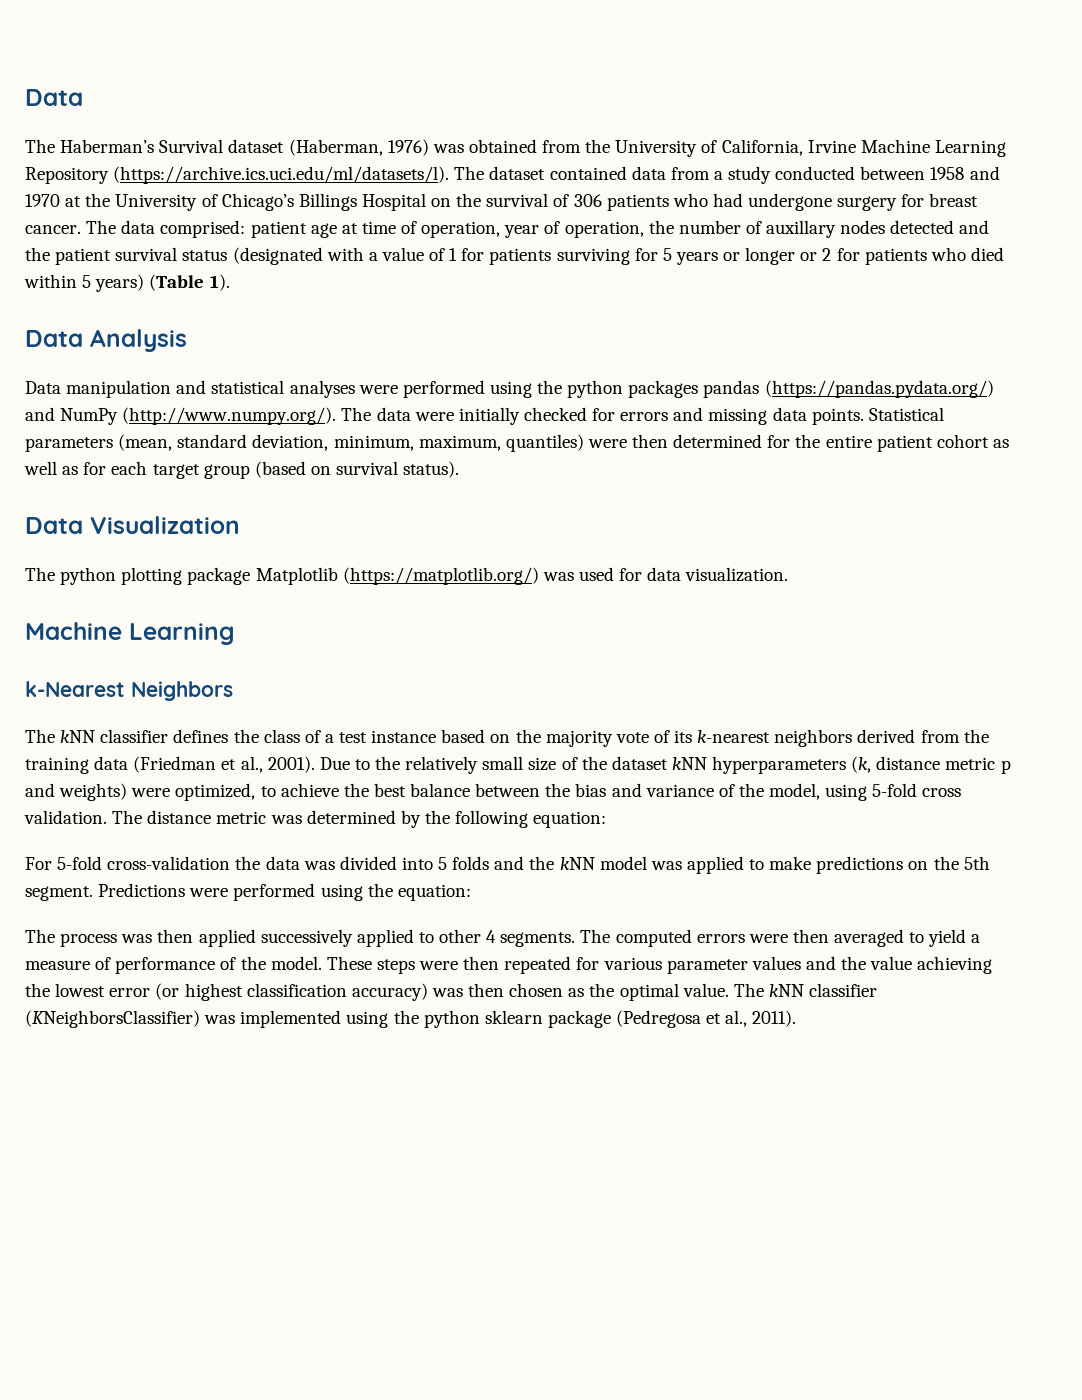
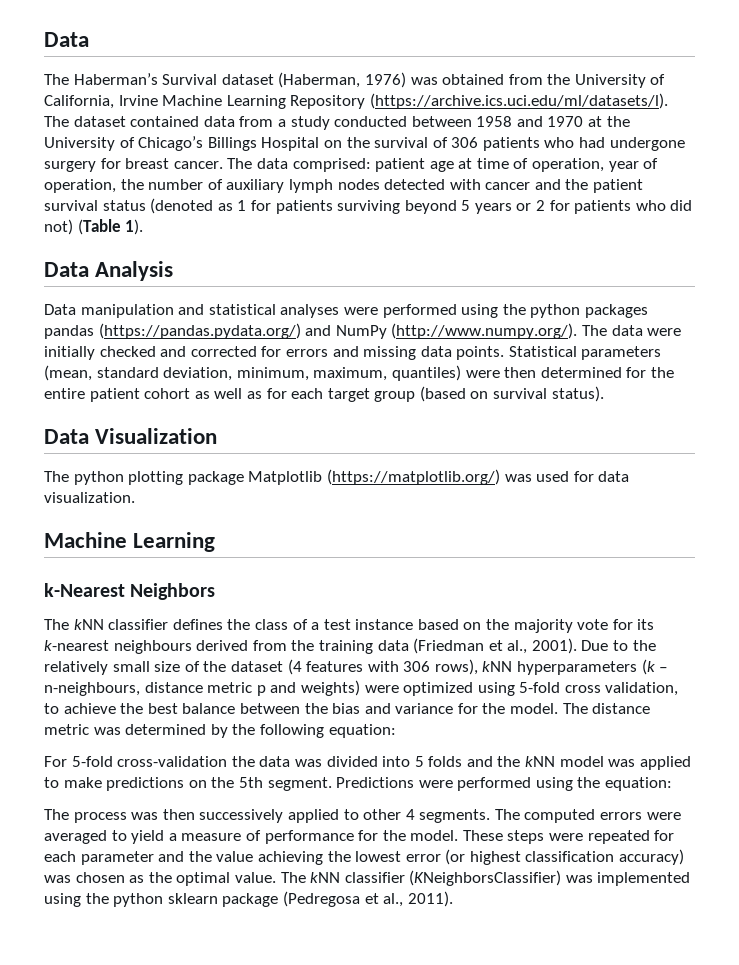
[766,220,955,238] auxillary nodes detected -> [226,179,531,193] auxiliary lymph nodes detected with cancer
[232,247,446,265] (designated with a value of -> [150,198,233,214] (denoted as
[634,248,658,261] for -> [404,200,457,214] beyond
[745,247,818,265] longer or -> (532, 207) none
[970,247,1004,261] [24,274,145,292] died within 5 years) -> [670,200,693,211] [44,219,73,235] did not)
(587, 414) none -> [160,346,257,357] and corrected
[653,730,670,743] of -> [612,619,633,630] for
[774,729,853,747] neighbors -> [113,640,192,654] neighbours
[671,756,872,774] kNN hyperparameters (k, -> [287,659,668,675] [44,682,140,696] (4 features with 306 rows), kNN hyperparameters (k – n-neighbours,
[175,783,256,801] optimized, -> [403,682,679,696] optimized using 5-fold cross validation,
[718,783,962,801] [24,810,107,824] of the model, using 5-fold cross validation. -> [457,703,559,714] for the model.
[198,929,256,947] applied -> (195, 814) none
[792,929,829,943] then -> (681, 816) none
[220,957,237,970] of -> [358,830,379,841] for
[463,956,500,970] then -> (584, 837) none
[603,956,801,974] various parameter values -> [44,851,154,865] each parameter
[468,983,505,997] then -> (71, 879) none

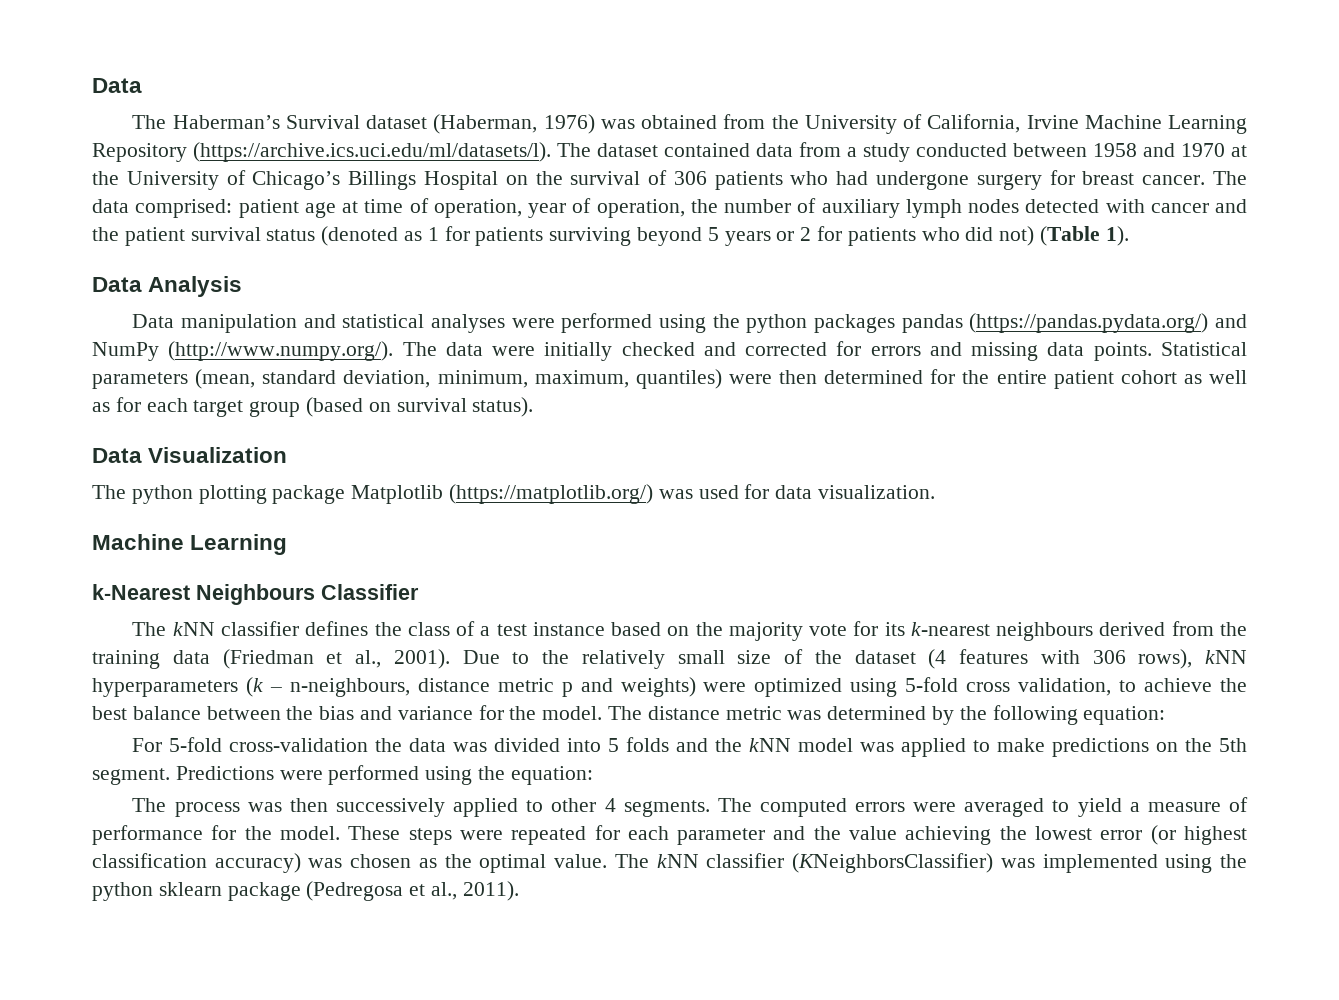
[130,583,216,600] Neighbors -> [196,584,419,605] Neighbours Classifier

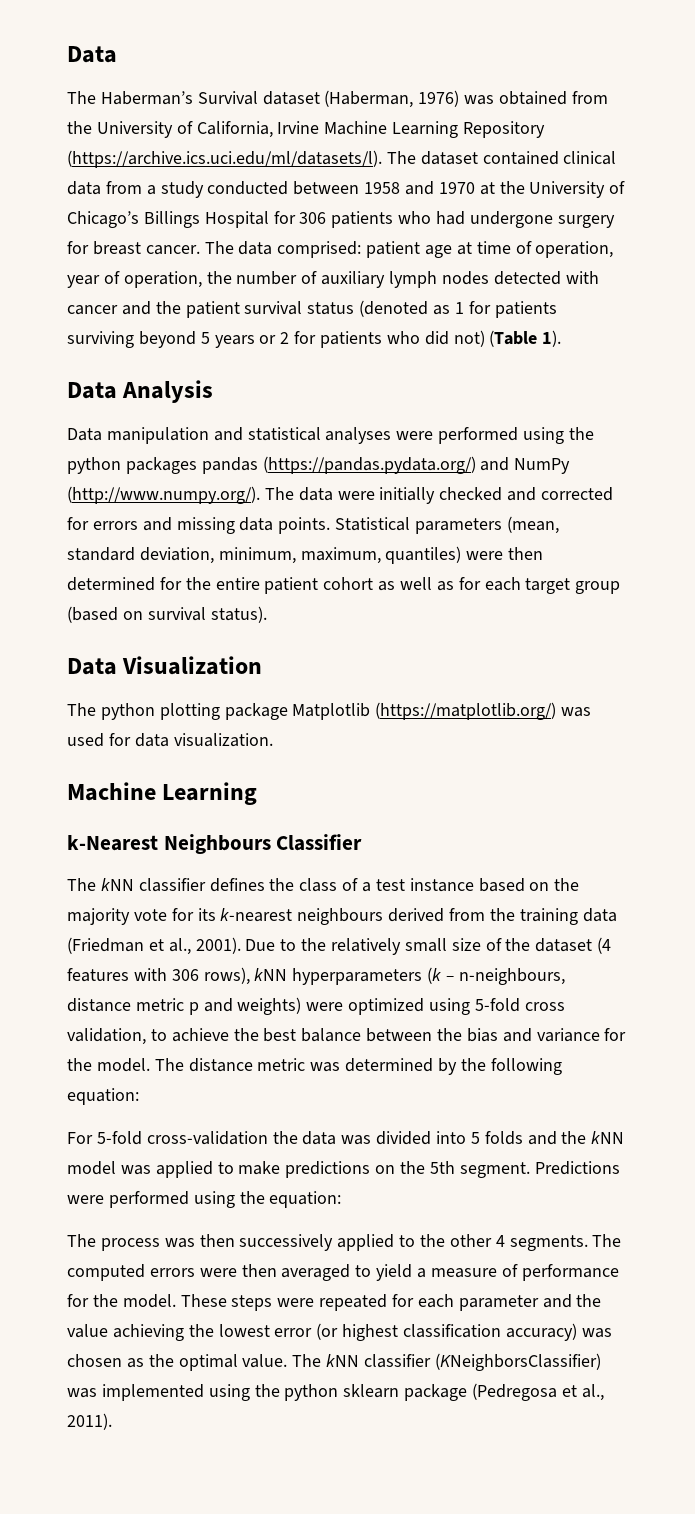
(750, 150) none -> [563,151,617,165] clinical
[505,170,668,185] on the survival of -> [273,211,296,224] for
(544, 806) none -> [420,1234,446,1247] the
(957, 807) none -> [241,1264,277,1277] then

